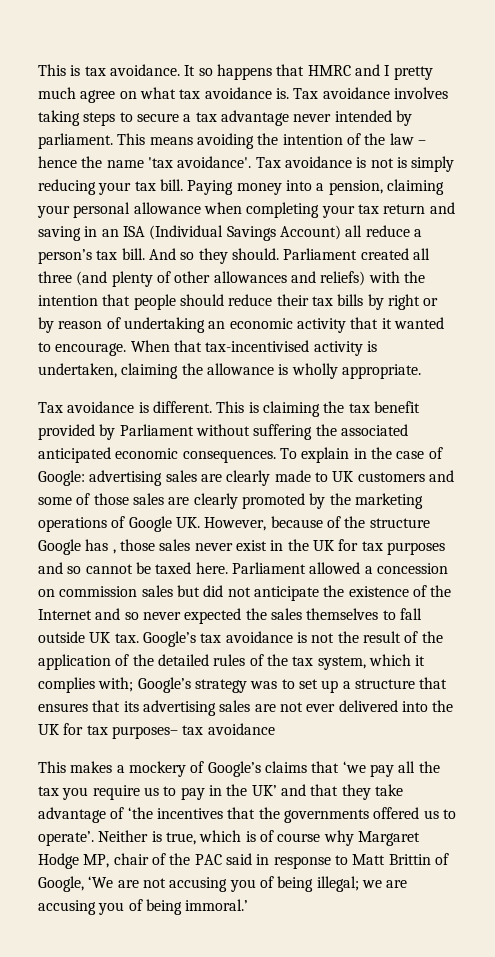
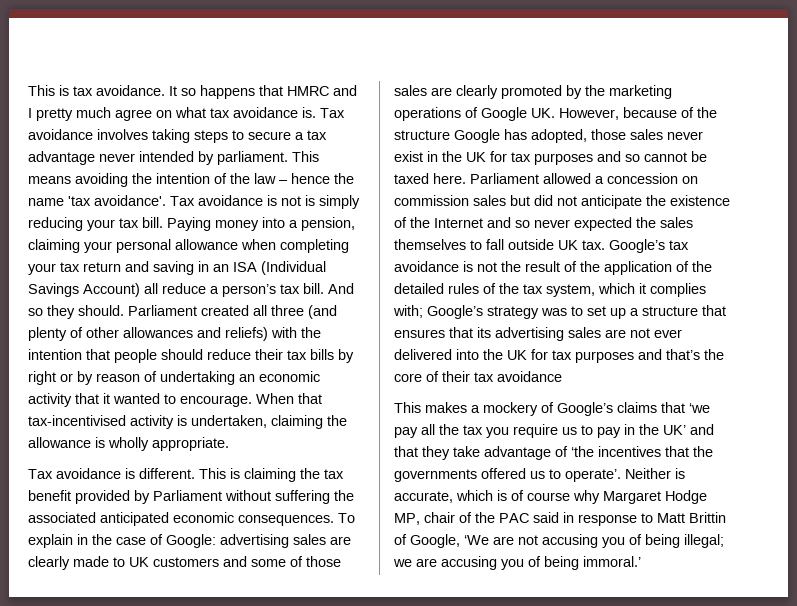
[112,549,116,554] , -> [531,129,587,143] adopted,
[111,726,178,739] purposes– -> [575,349,724,363] [394,371,470,382] purposes and that’s the core of their
[165,832,196,845] true, -> [394,491,453,503] accurate,

